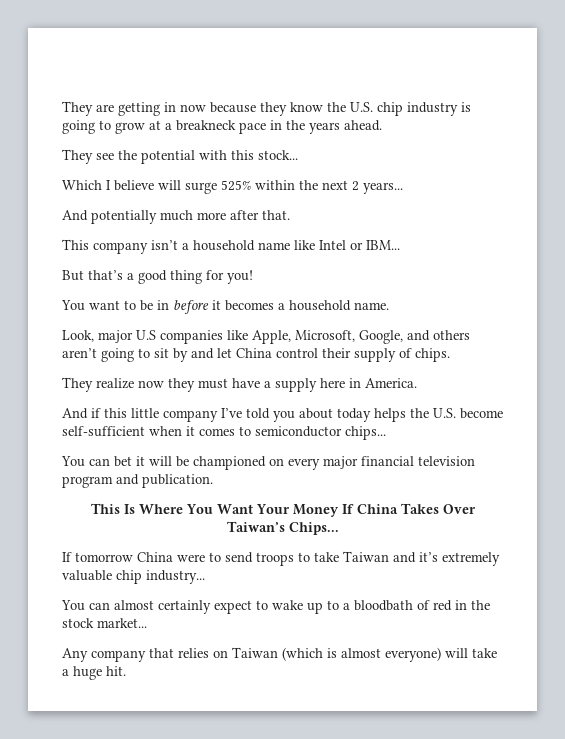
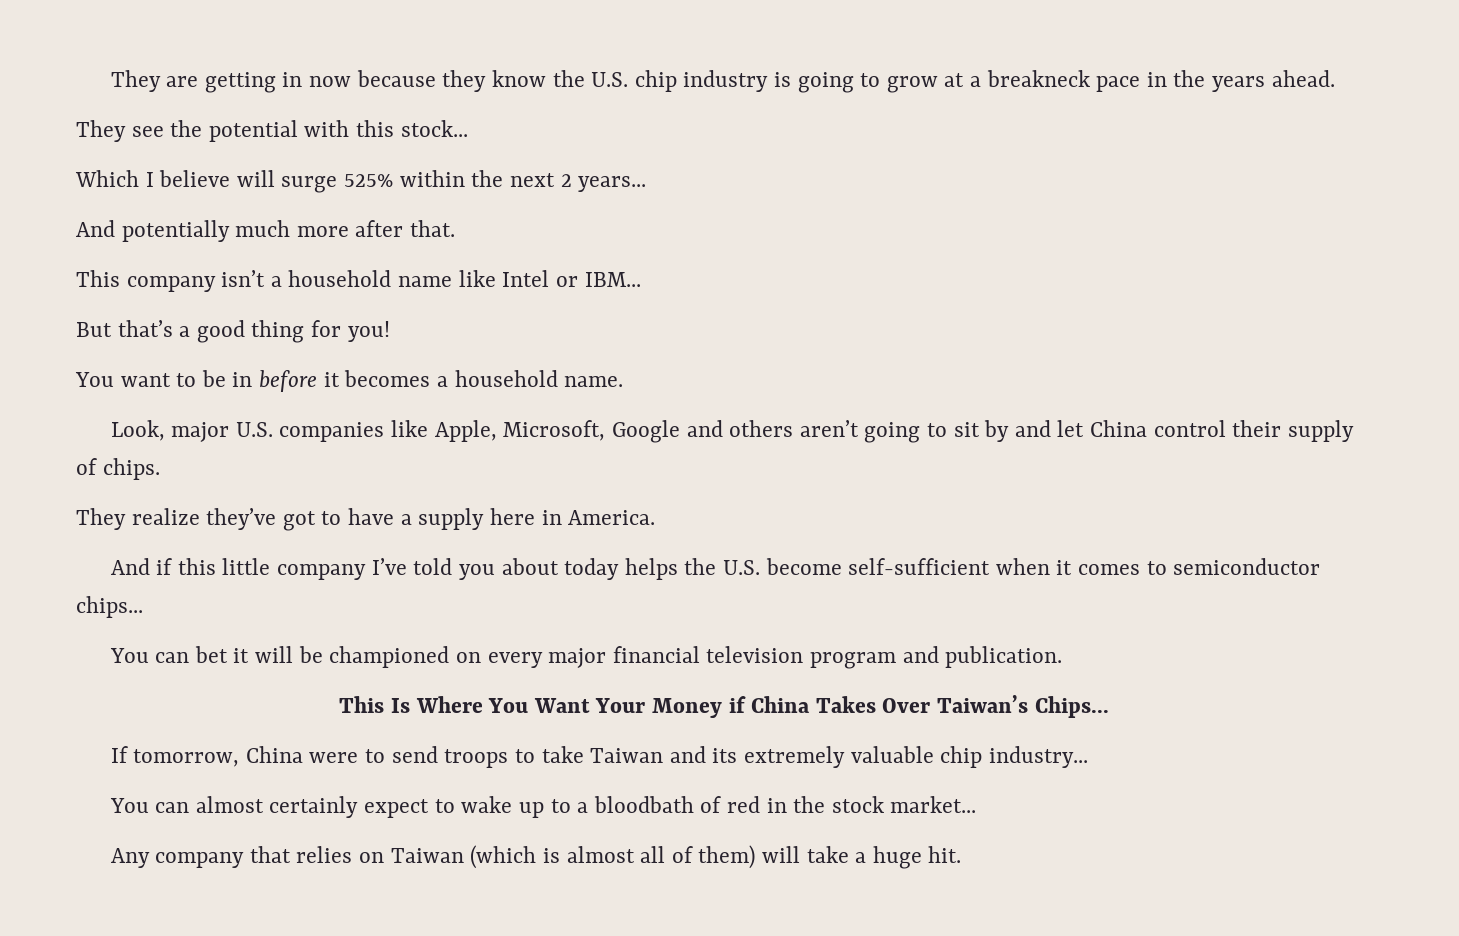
[136,330,156,340] U.S -> [235,422,273,437] U.S.
[359,330,403,344] Google, -> [611,420,680,443] Google
[138,378,228,392] now they must -> [206,508,342,531] they’ve got to
[341,504,354,514] If -> [728,696,746,713] if
[75,552,133,562] tomorrow -> [133,749,240,767] tomorrow,
[419,552,438,562] it’s -> [712,748,738,763] its
[385,647,441,662] everyone) -> [640,845,756,869] all of them)

